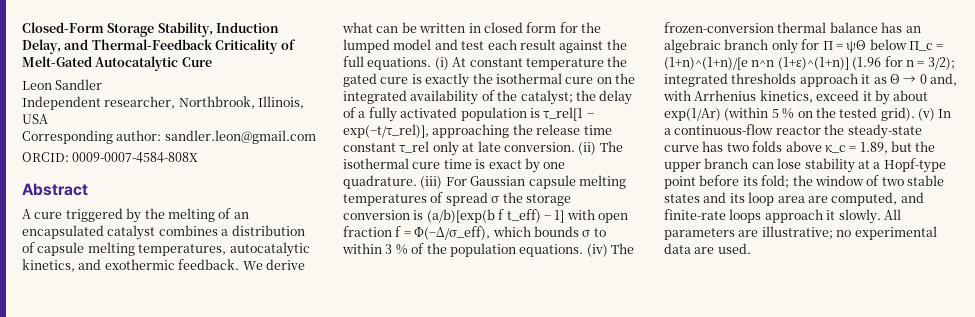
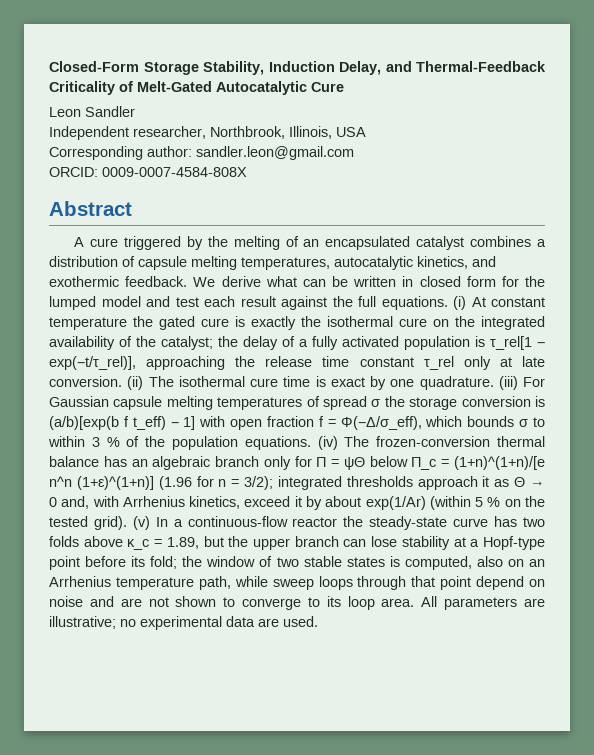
[703,192,924,206] [664,209,881,224] and its loop area are computed, and finite-rate loops approach it slowly. -> [389,556,545,570] [49,576,545,590] [49,596,415,610] is computed, also on an Arrhenius temperature path, while sweep loops through that point depend on noise and are not shown to converge to its loop area.

